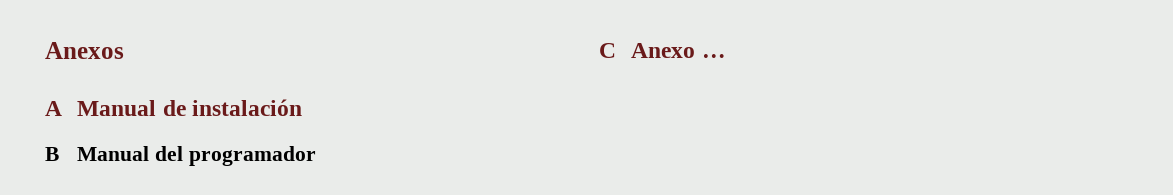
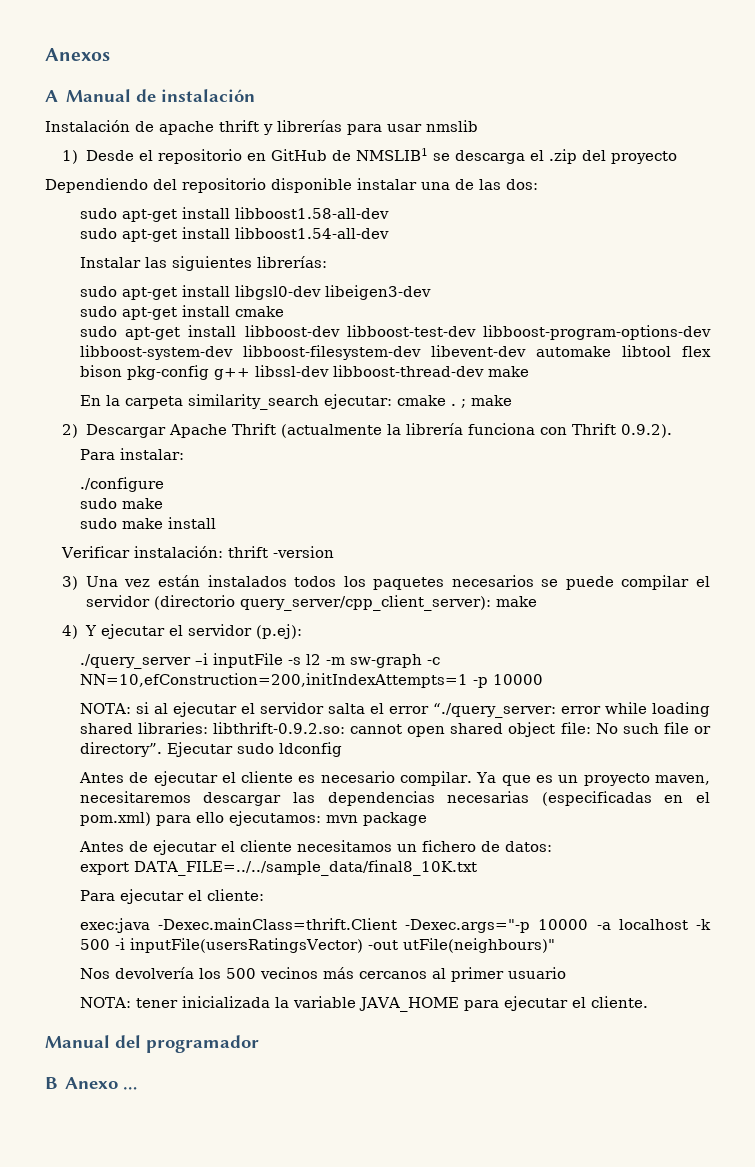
[45,147,59,161] B -> [45,120,478,135] [62,148,677,164] [45,178,538,193] [79,207,389,222] [79,227,389,242] [79,256,327,271] [79,285,431,300] [79,305,284,320] [79,325,711,340] [79,345,711,360] [79,365,529,380] [79,394,512,410] [62,423,672,438] [79,448,184,460] [79,477,164,492] [79,498,163,509] [79,517,216,529] [61,546,335,558] [62,575,710,590] [85,595,537,611] [62,624,302,639] [79,653,440,669] [79,673,543,688] [79,702,710,718] [79,722,711,737] [79,742,342,757] [78,771,710,786] [79,791,710,806] [79,811,427,826] [78,840,552,855] [79,860,477,876] [79,889,264,904] [79,918,711,933] [79,938,555,953] [79,967,566,982] [79,996,648,1012] Instalación de apache thrift y librerías para usar nmslib // 1) Desde el repositorio en GitHub de NMSLIB1 se descarga el .zip del proyecto // Dependiendo del repositorio disponible instalar una de las dos: // sudo apt-get install libboost1.58-all-dev // sudo apt-get install libboost1.54-all-dev // Instalar las siguientes librerías: // sudo apt-get install libgsl0-dev libeigen3-dev // sudo apt-get install cmake // sudo apt-get install libboost-dev libboost-test-dev libboost-program-options-dev libboost-system-dev libboost-filesystem-dev libevent-dev automake libtool flex bison pkg-config g++ libssl-dev libboost-thread-dev make // En la carpeta similarity_search ejecutar: cmake . ; make // 2) Descargar Apache Thrift (actualmente la librería funciona con Thrift 0.9.2). // Para instalar: // ./configure // sudo make // sudo make install // Verificar instalación: thrift -version // 3) Una vez están instalados todos los paquetes necesarios se puede compilar el servidor (directorio query_server/cpp_client_server): make // 4) Y ejecutar el servidor (p.ej): // ./query_server –i inputFile -s l2 -m sw-graph -c NN=10,efConstruction=200,initIndexAttempts=1 -p 10000 // NOTA: si al ejecutar el servidor salta el error “./query_server: error while loading shared libraries: libthrift-0.9.2.so: cannot open shared object file: No such file or directory”. Ejecutar sudo ldconfig // Antes de ejecutar el cliente es necesario compilar. Ya que es un proyecto maven, necesitaremos descargar las dependencias necesarias (especificadas en el pom.xml) para ello ejecutamos: mvn package // Antes de ejecutar el cliente necesitamos un fichero de datos: // export DATA_FILE=../../sample_data/final8_10K.txt // Para ejecutar el cliente: // exec:java -Dexec.mainClass=thrift.Client -Dexec.args="-p 10000 -a localhost -k 500 -i inputFile(usersRatingsVector) -out utFile(neighbours)" // Nos devolvería los 500 vecinos más cercanos al primer usuario // NOTA: tener inicializada la variable JAVA_HOME para ejecutar el cliente. //
[599,43,616,58] C -> [45,1077,57,1089] B

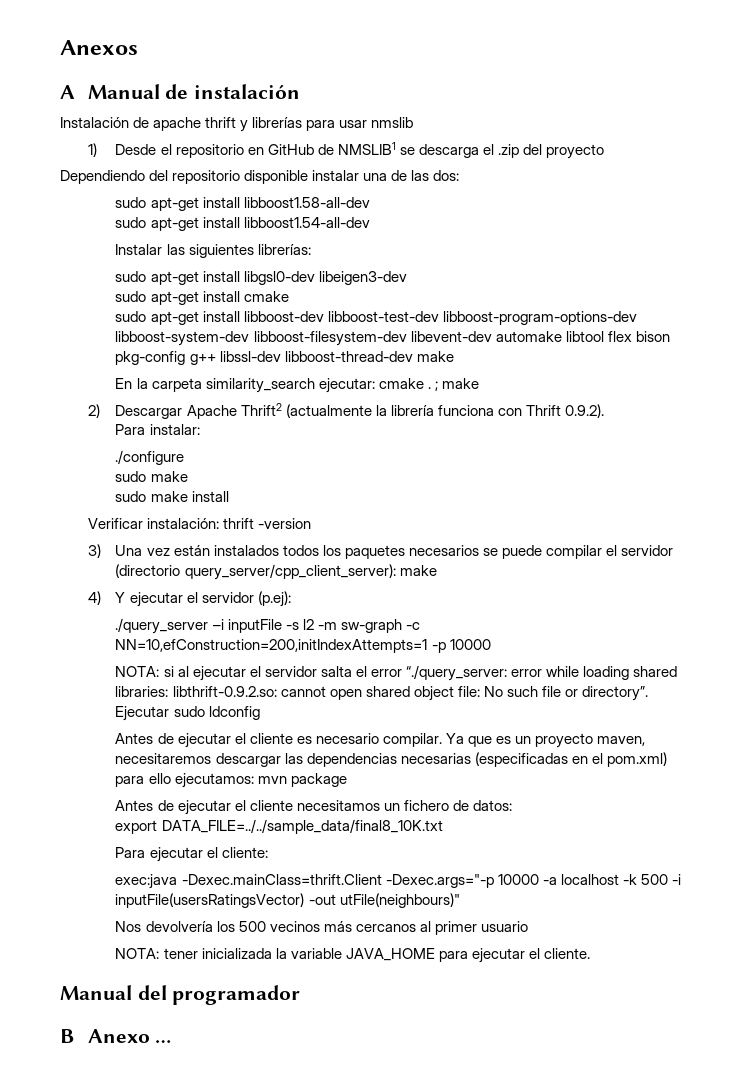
[231,423,276,435] Thrift -> [240,403,282,416] Thrift2

